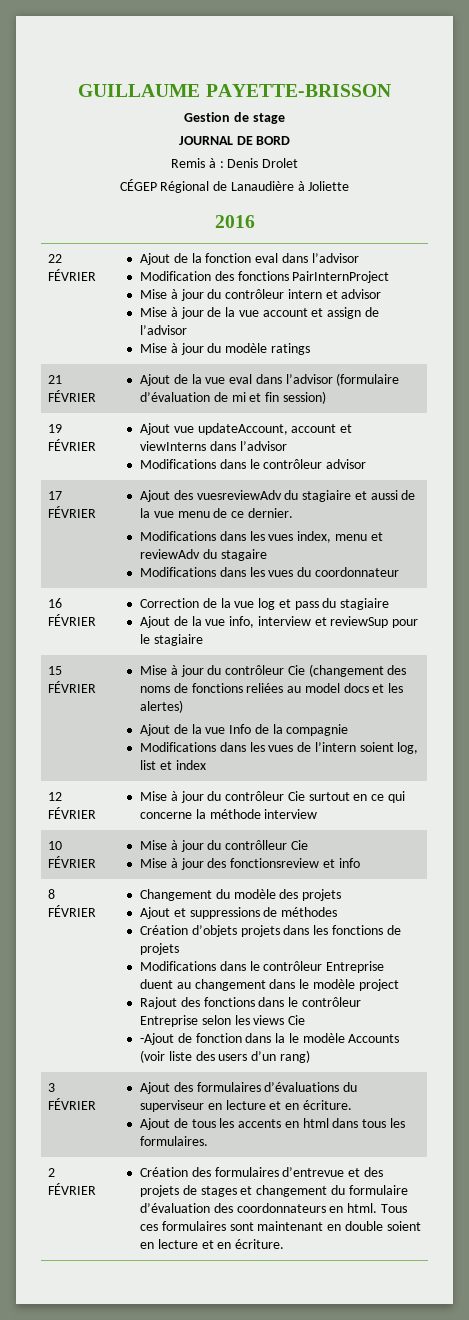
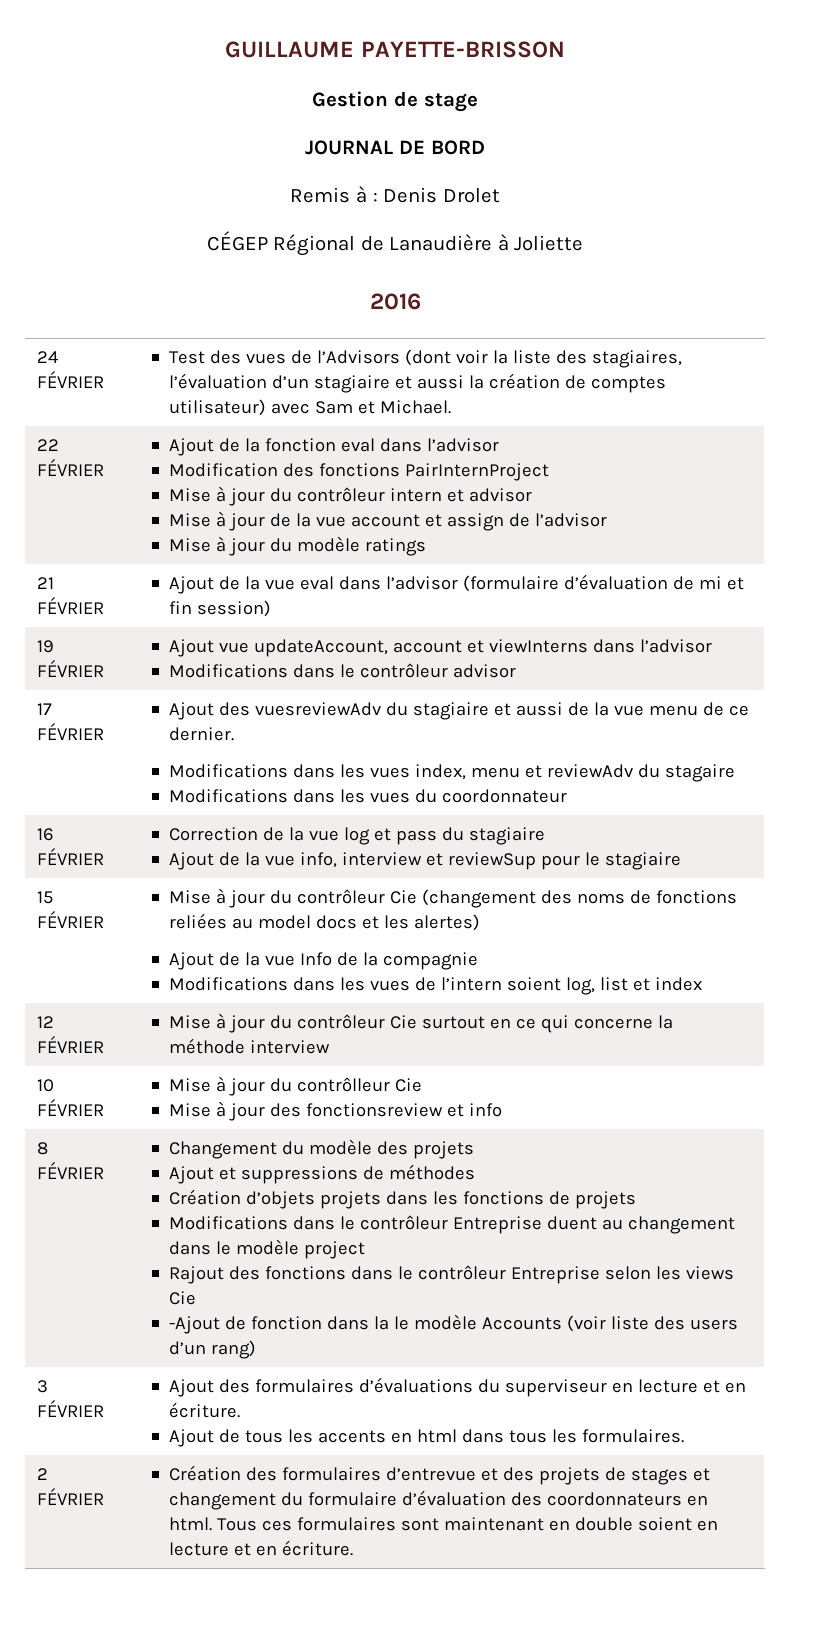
(255, 221) none -> [36,351,58,363] [36,371,104,388] [168,349,682,368] [168,373,666,393] [168,399,451,416] // 24 FÉVRIER | Test des vues de l’Advisors (dont voir la liste des stagiaires, l’évaluation d’un stagiaire et aussi la création de comptes utilisateur) avec Sam et Michael.

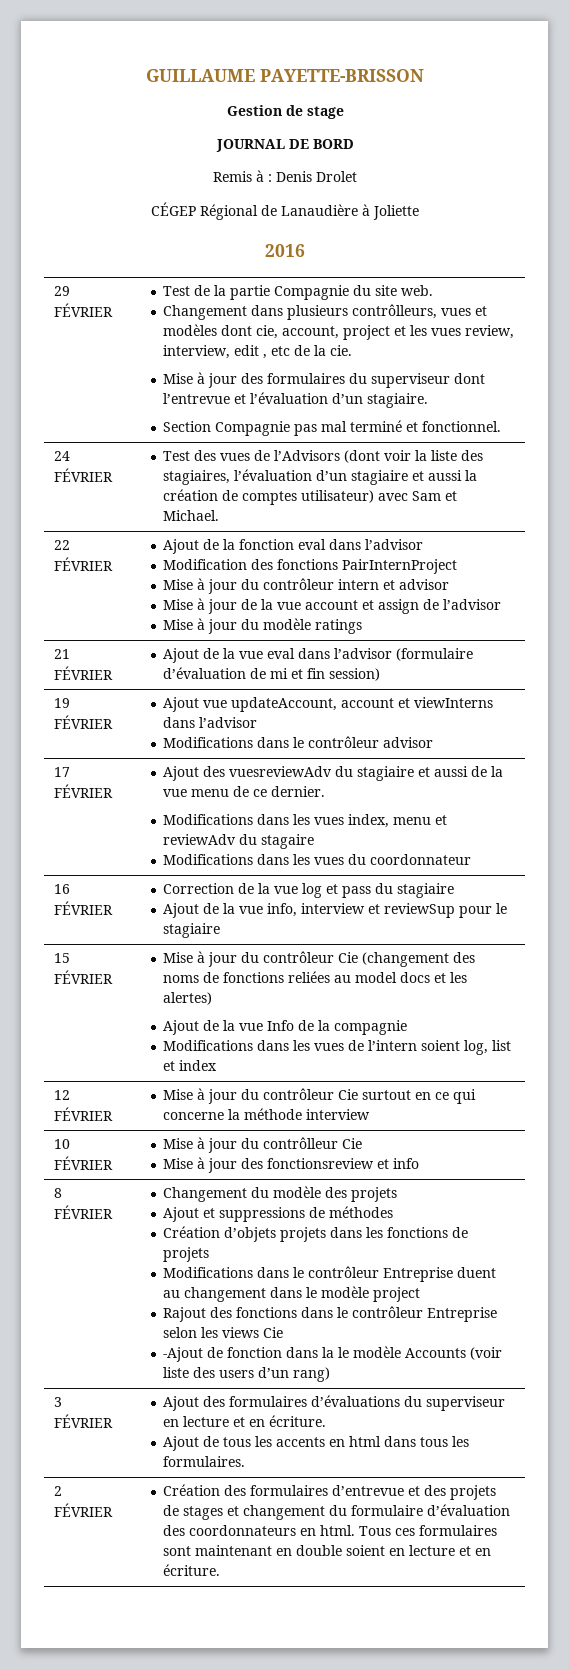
(421, 301) none -> [54,286,71,296] [54,303,114,317] [163,285,434,300] [163,304,488,320] [163,324,515,340] [163,345,353,359] [163,372,486,388] [163,392,429,408] [163,420,502,436] // 29 FÉVRIER | Test de la partie Compagnie du site web. // Changement dans plusieurs contrôlleurs, vues et modèles dont cie, account, project et les vues review, interview, edit , etc de la cie. // Mise à jour des formulaires du superviseur dont l’entrevue et l’évaluation d’un stagiaire. // Section Compagnie pas mal terminé et fonctionnel.

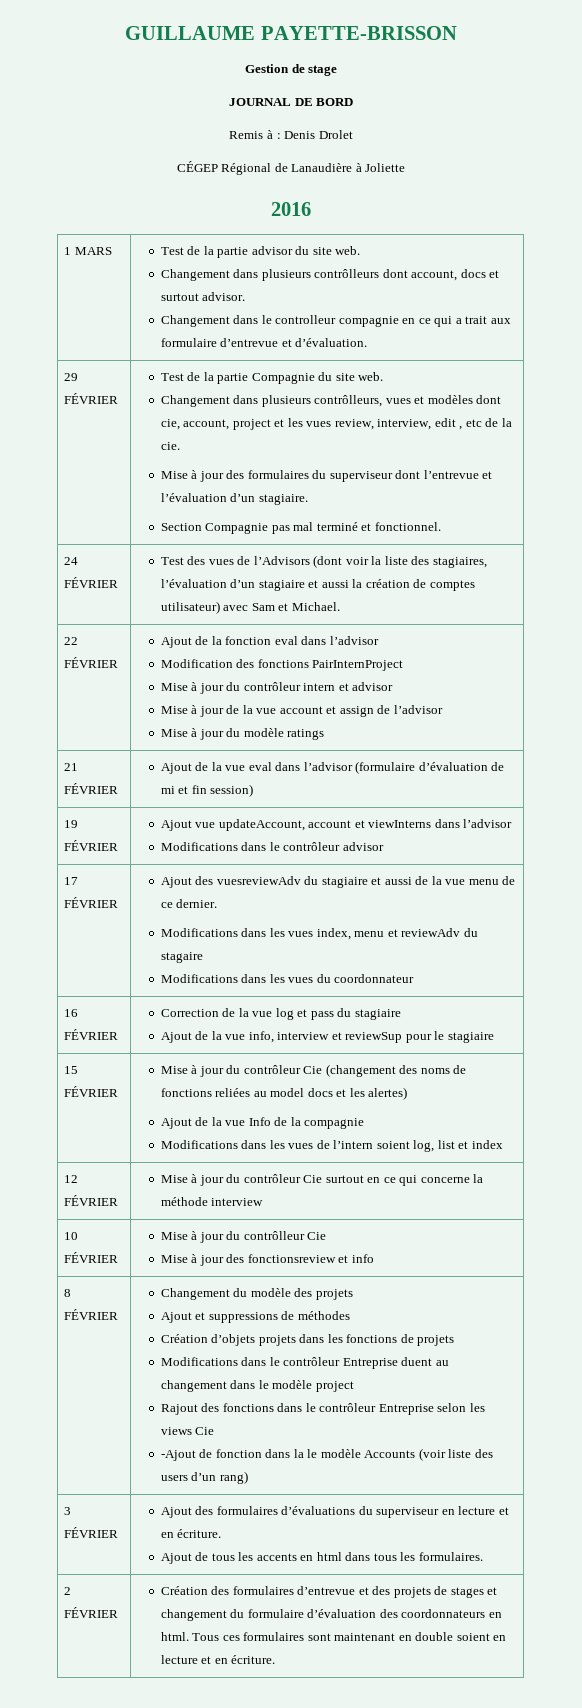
(305, 250) none -> [64,247,112,255] [160,246,361,258] [160,269,500,281] [160,292,246,301] [160,315,511,327] [160,338,368,347] // 1 MARS | Test de la partie advisor du site web. // Changement dans plusieurs contrôlleurs dont account, docs et surtout advisor. // Changement dans le controlleur compagnie en ce qui a trait aux formulaire d’entrevue et d’évaluation.

